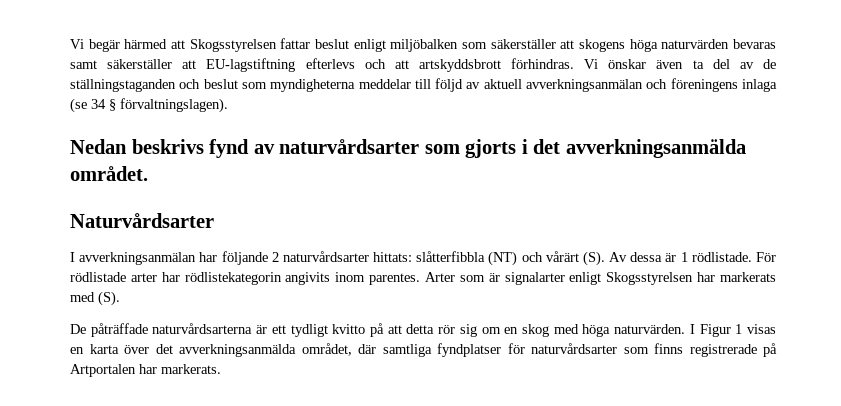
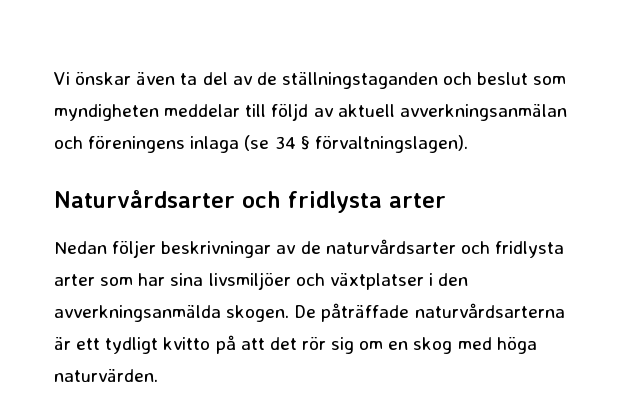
[70,38,776,52] [70,58,599,72] Vi begär härmed att Skogsstyrelsen fattar beslut enligt miljöbalken som säkerställer att skogens höga naturvärden bevaras samt säkerställer att EU-lagstiftning efterlevs och att artskyddsbrott förhindras. Vi -> [54,72,70,85] Vi
[270,79,356,92] myndigheterna -> [54,104,159,121] myndigheten
[70,139,746,158] [70,166,148,181] [70,213,214,228] [70,251,776,266] [70,272,776,285] [70,291,120,306] Nedan beskrivs fynd av naturvårdsarter som gjorts i det avverkningsanmälda området. // Naturvårdsarter // I avverkningsanmälan har följande 2 naturvårdsarter hittats: slåtterfibbla (NT) och vårärt (S). Av dessa är 1 rödlistade. För rödlistade arter har rödlistekategorin angivits inom parentes. Arter som är signalarter enligt Skogsstyrelsen har markerats med (S). // -> [54,190,446,213] [54,239,564,258] [54,272,469,290] [54,305,290,322] Naturvårdsarter och fridlysta arter // Nedan följer beskrivningar av de naturvårdsarter och fridlysta arter som har sina livsmiljöer och växtplatser i den avverkningsanmälda skogen.
[406,324,435,334] detta -> [269,337,297,350] det
[689,324,776,337] [70,343,777,357] [70,364,221,377] I Figur 1 visas en karta över det avverkningsanmälda området, där samtliga fyndplatser för naturvårdsarter som finns registrerade på Artportalen har markerats. -> (158, 375) none

